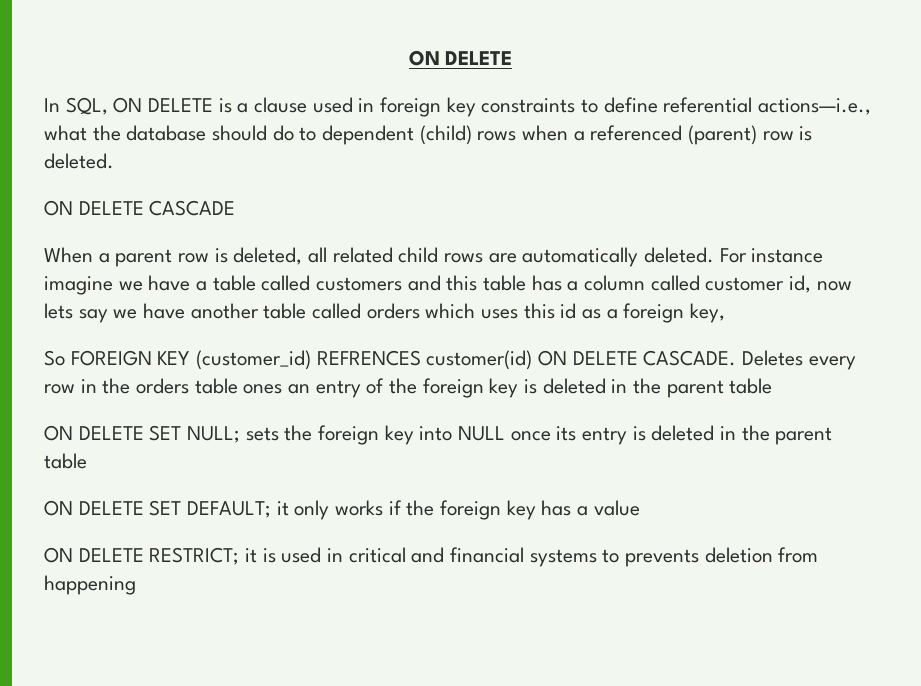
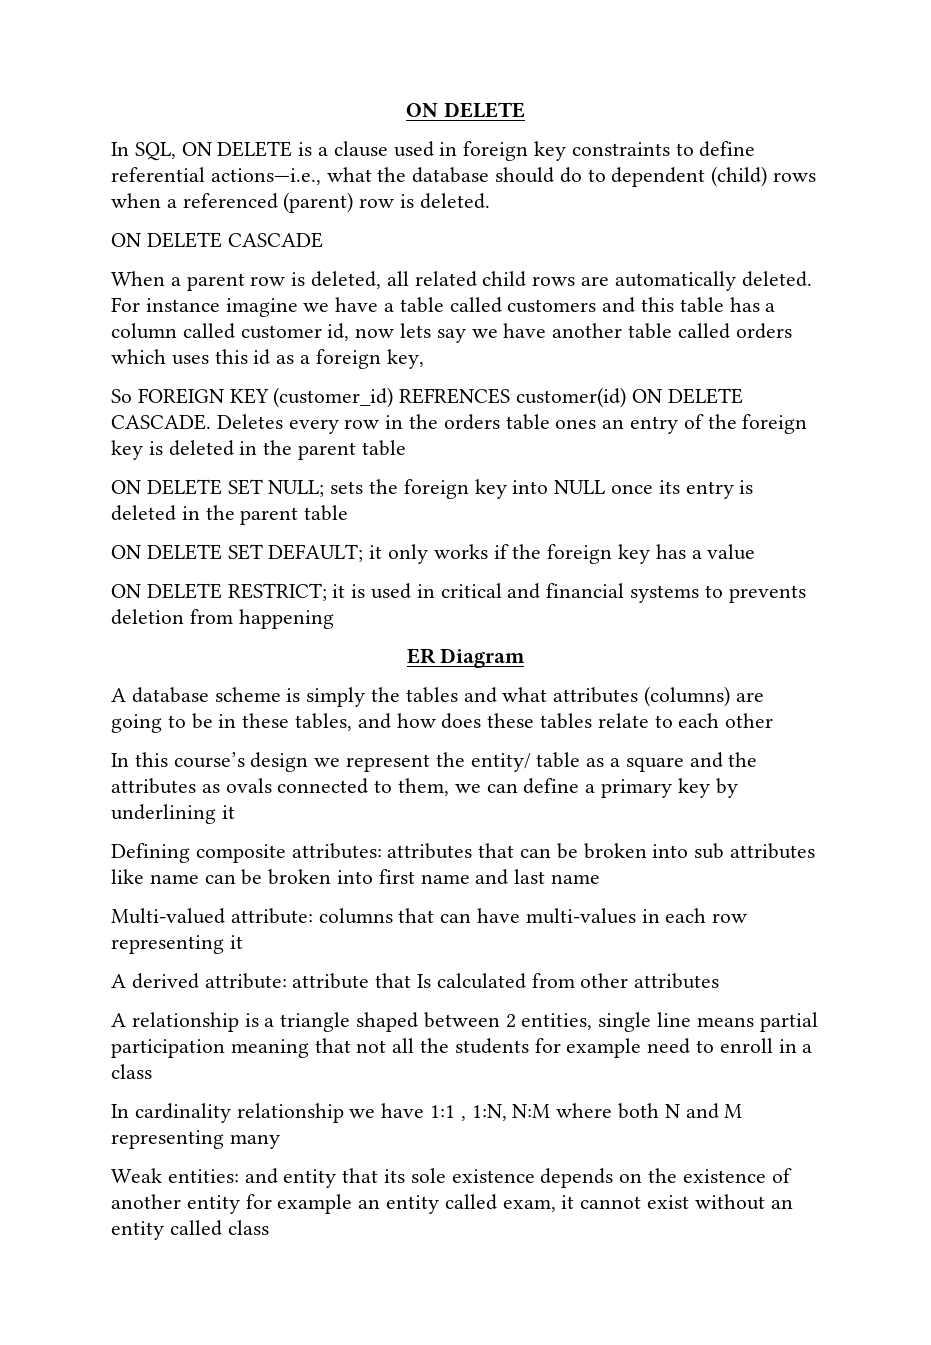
(136, 585) none -> [406,648,526,668] [111,686,764,707] [111,713,774,733] [111,752,758,772] [111,778,738,798] [111,804,235,824] [111,843,816,863] [111,869,601,885] [111,908,748,924] [111,935,243,954] [111,973,720,989] [111,1012,818,1032] [111,1038,813,1058] [111,1064,152,1079] [111,1103,743,1123] [111,1130,280,1149] [111,1168,792,1188] [111,1194,793,1214] [111,1220,269,1240] // ER Diagram // A database scheme is simply the tables and what attributes (columns) are going to be in these tables, and how does these tables relate to each other // In this course’s design we represent the entity/ table as a square and the attributes as ovals connected to them, we can define a primary key by underlining it // Defining composite attributes: attributes that can be broken into sub attributes like name can be broken into first name and last name // Multi-valued attribute: columns that can have multi-values in each row representing it // A derived attribute: attribute that Is calculated from other attributes // A relationship is a triangle shaped between 2 entities, single line means partial participation meaning that not all the students for example need to enroll in a class // In cardinality relationship we have 1:1 , 1:N, N:M where both N and M representing many // Weak entities: and entity that its sole existence depends on the existence of another entity for example an entity called exam, it cannot exist without an entity called class

